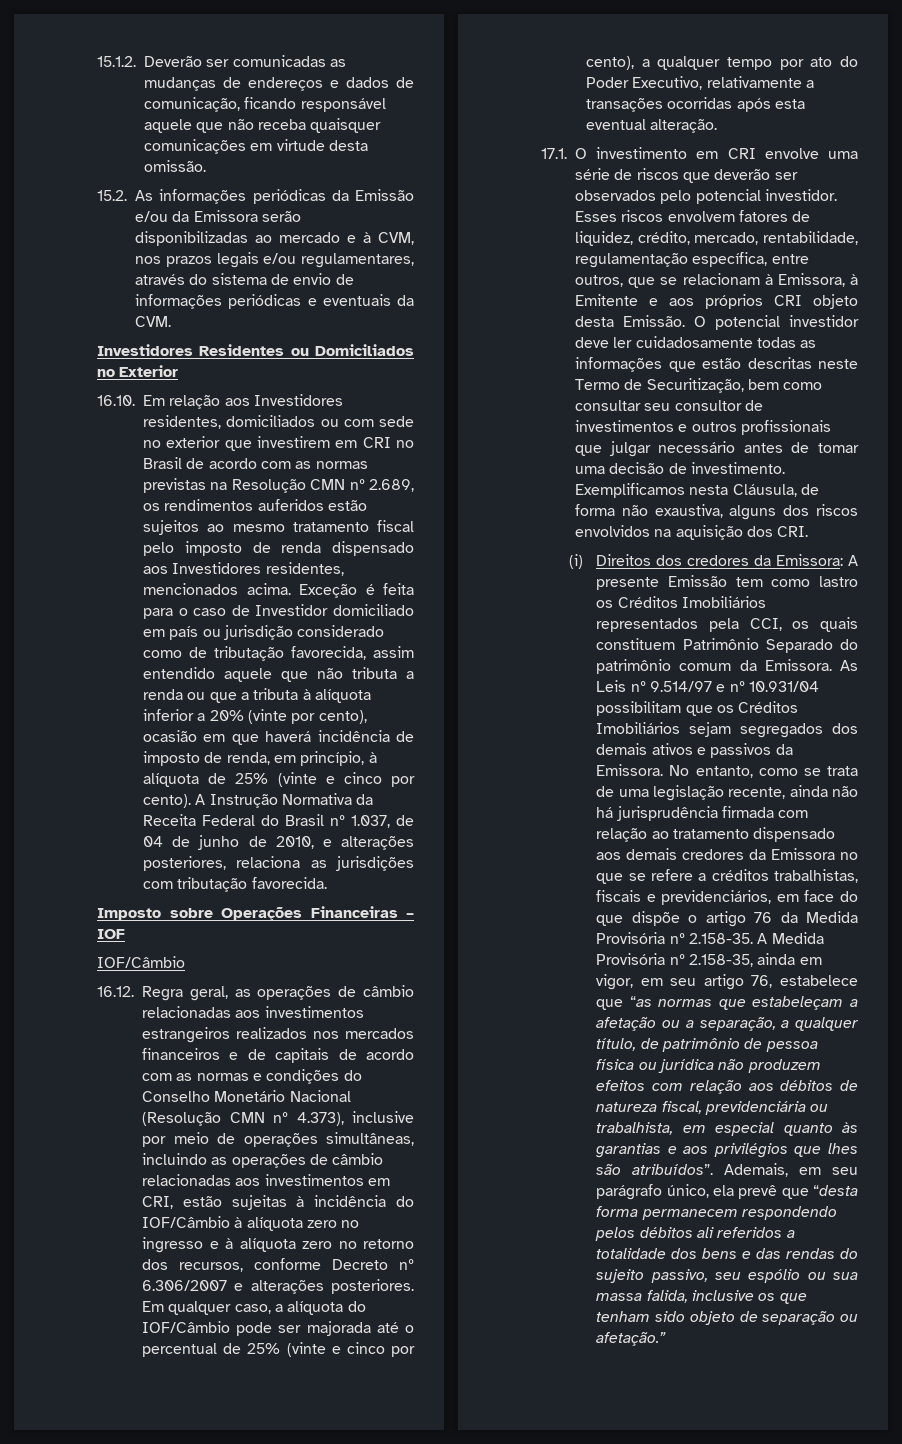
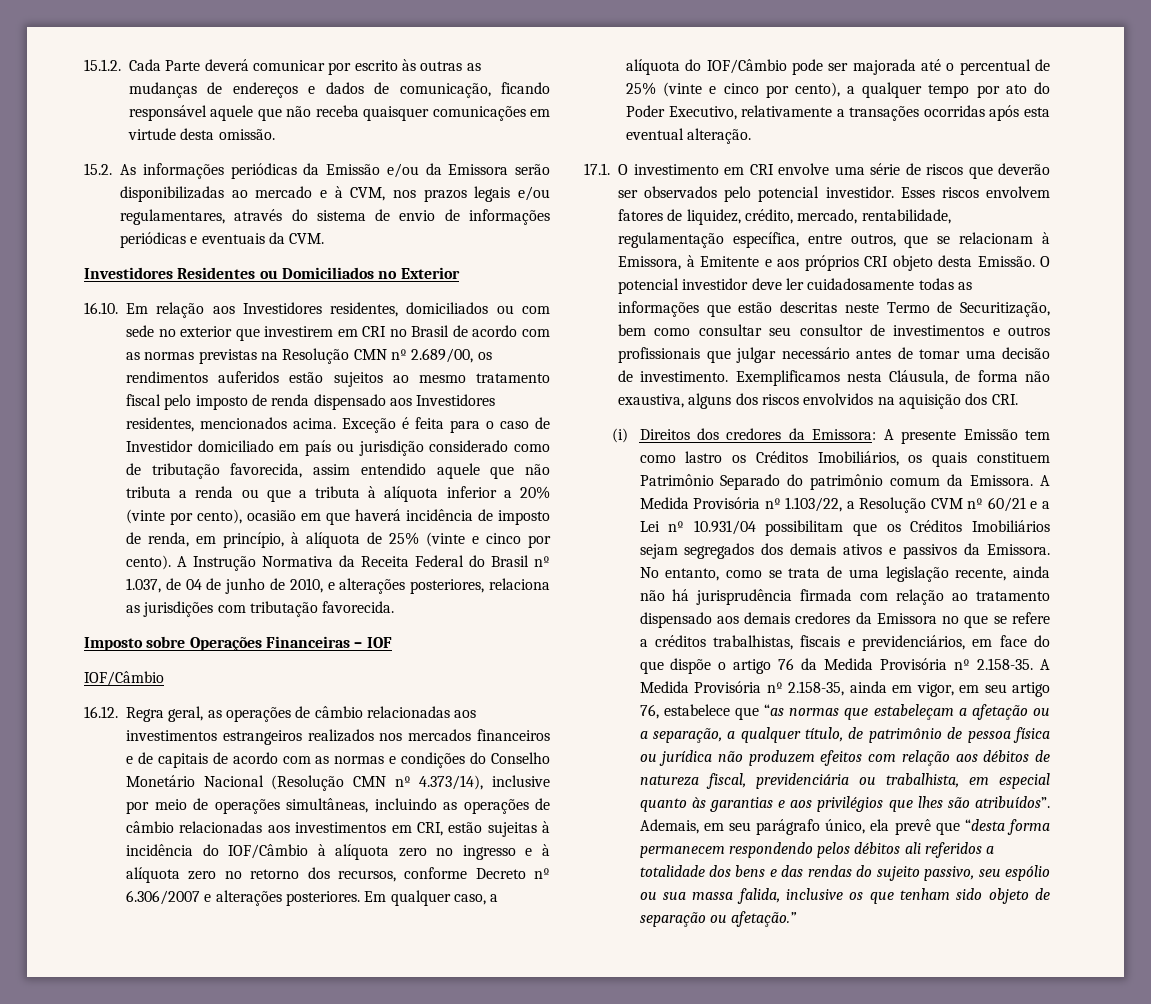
[144,55,326,67] Deverão ser comunicadas -> [129,59,463,75] Cada Parte deverá comunicar por escrito às outras
[369,479,414,492] 2.689, -> [411,348,474,363] 2.689/00,
[296,1112,344,1126] 4.373), -> [419,775,484,790] 4.373/14),
[681,596,766,608] [596,618,782,632] Imobiliários representados pela CCI, -> [817,451,899,466] Imobiliários,
[840,660,858,671] [596,680,726,692] As Leis nº 9.514/97 e -> [1040,475,1050,486] [639,497,1050,513] [639,521,660,532] A Medida Provisória nº 1.103/22, a Resolução CVM nº 60/21 e a Lei

